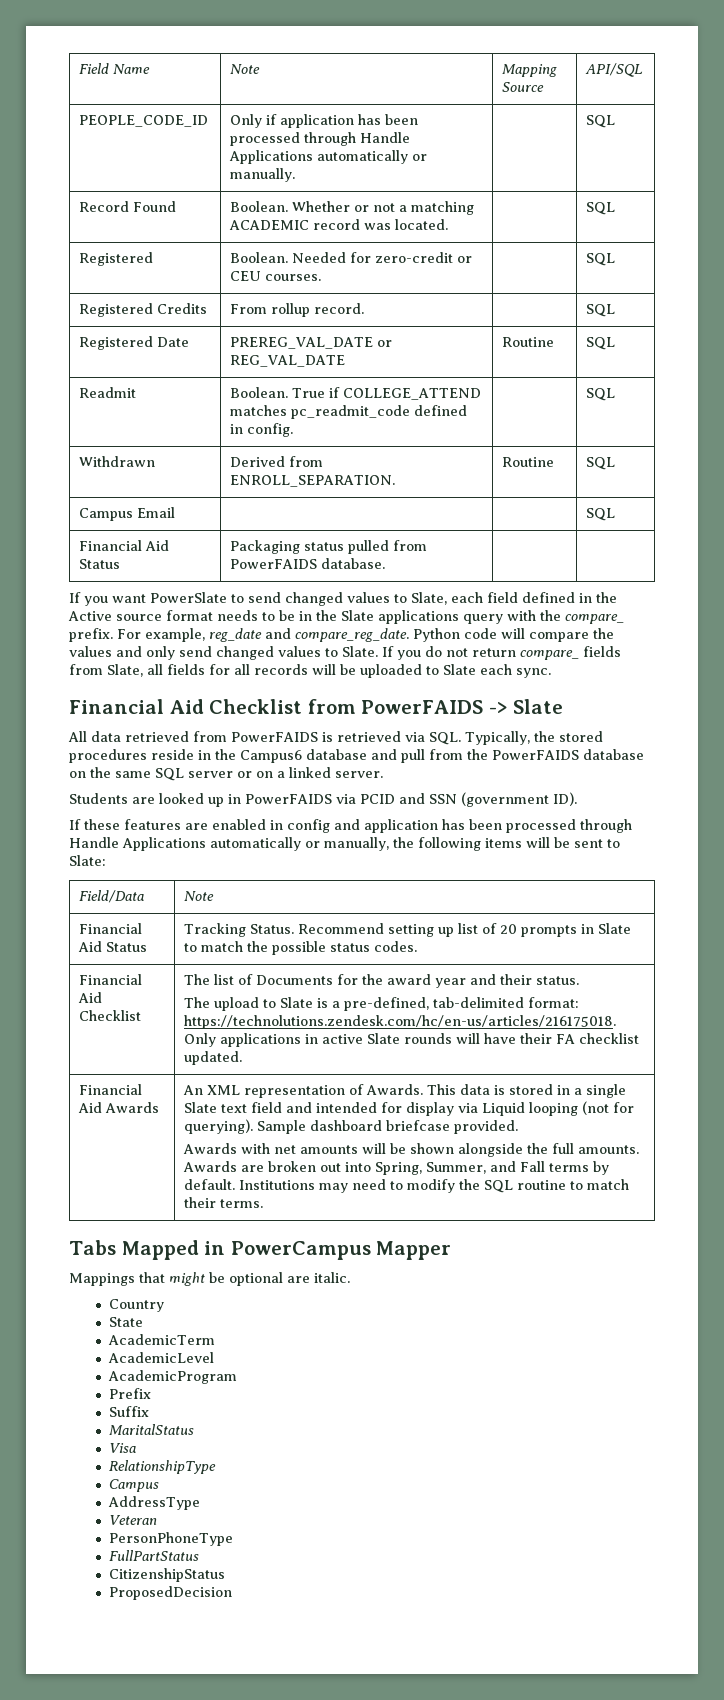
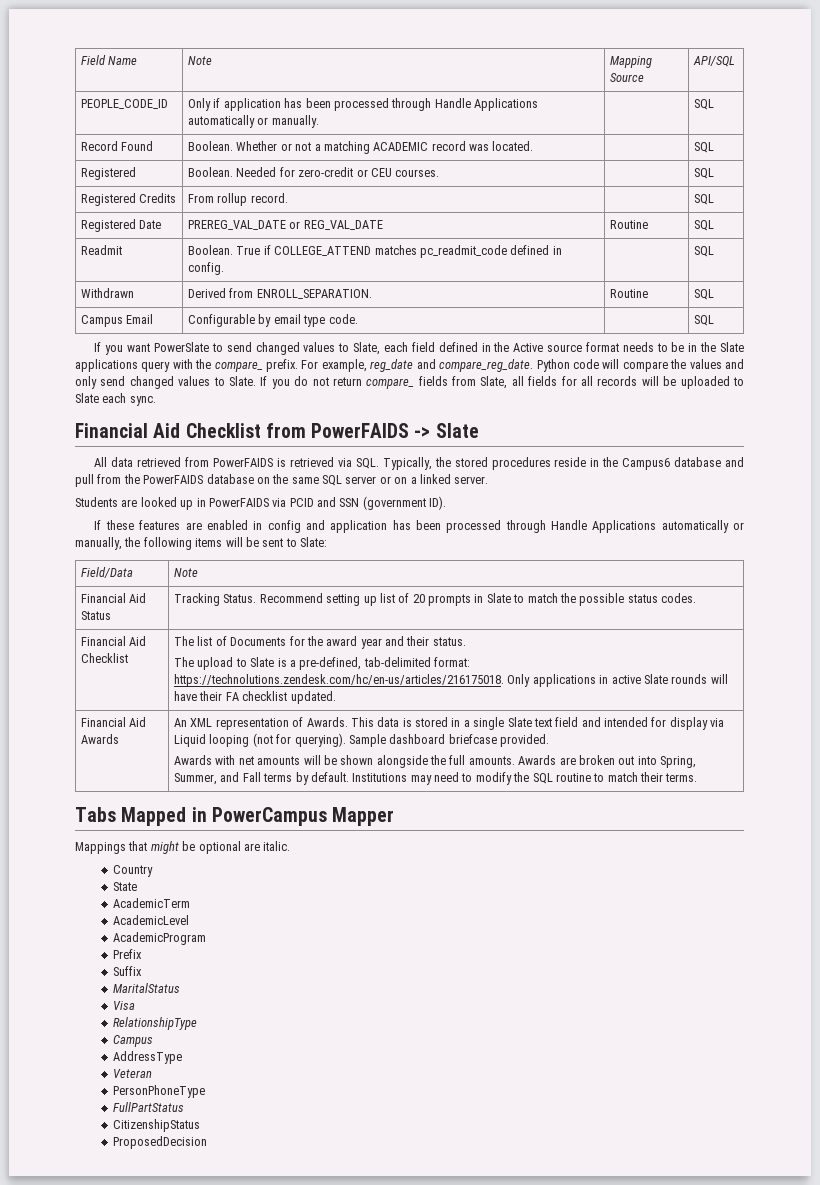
[586,508,616,521] [79,540,170,551] [79,559,121,569] [230,540,428,554] [230,558,386,569] | | SQL // Financial Aid Status | Packaging status pulled from PowerFAIDS database. | | -> [188,314,358,327] [694,315,715,326] Configurable by email type code. | | SQL

